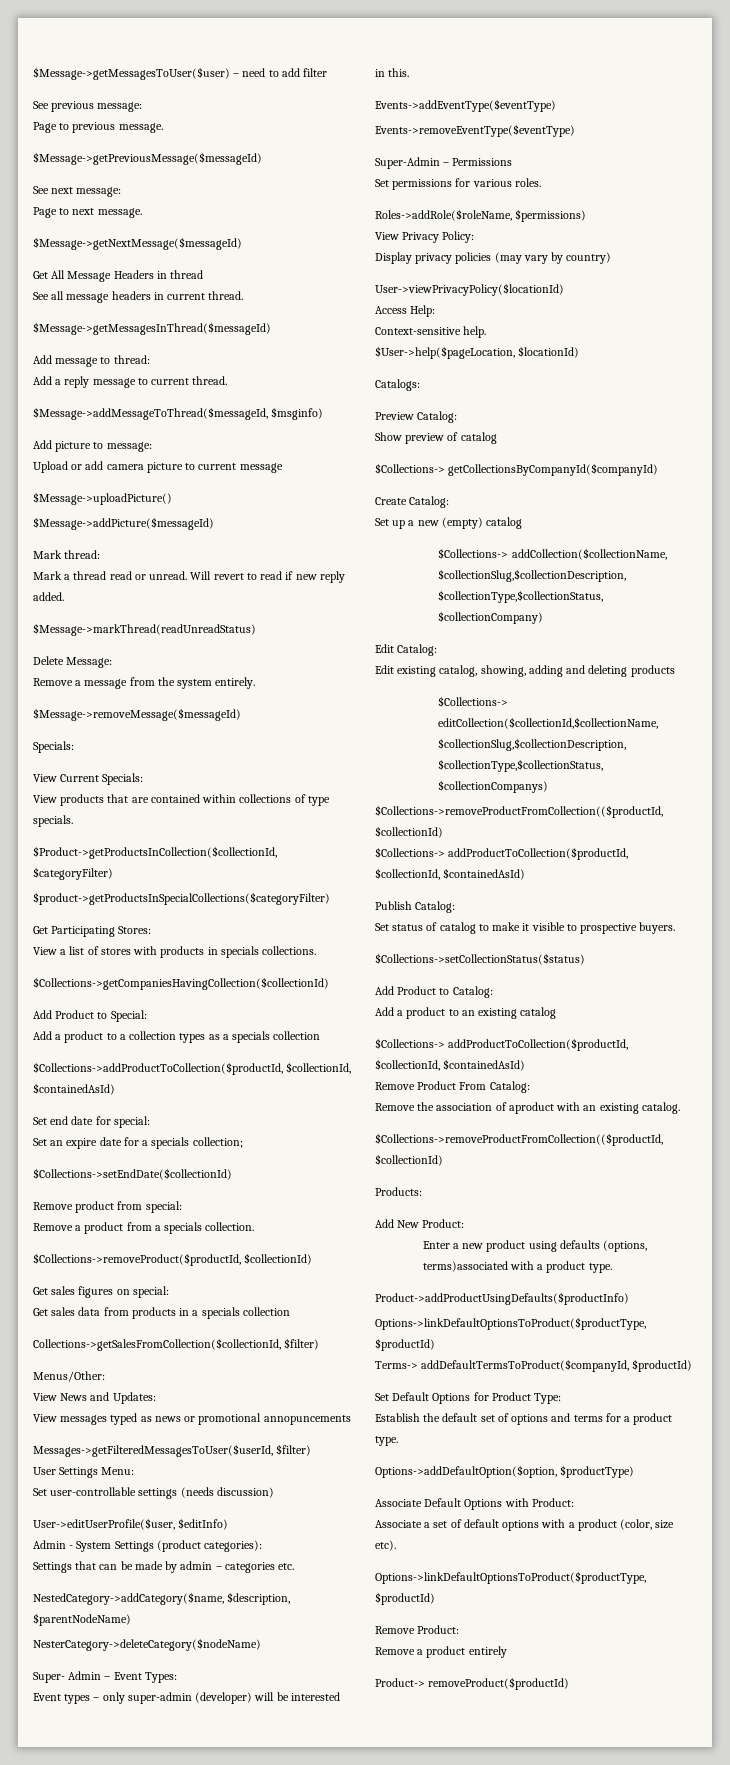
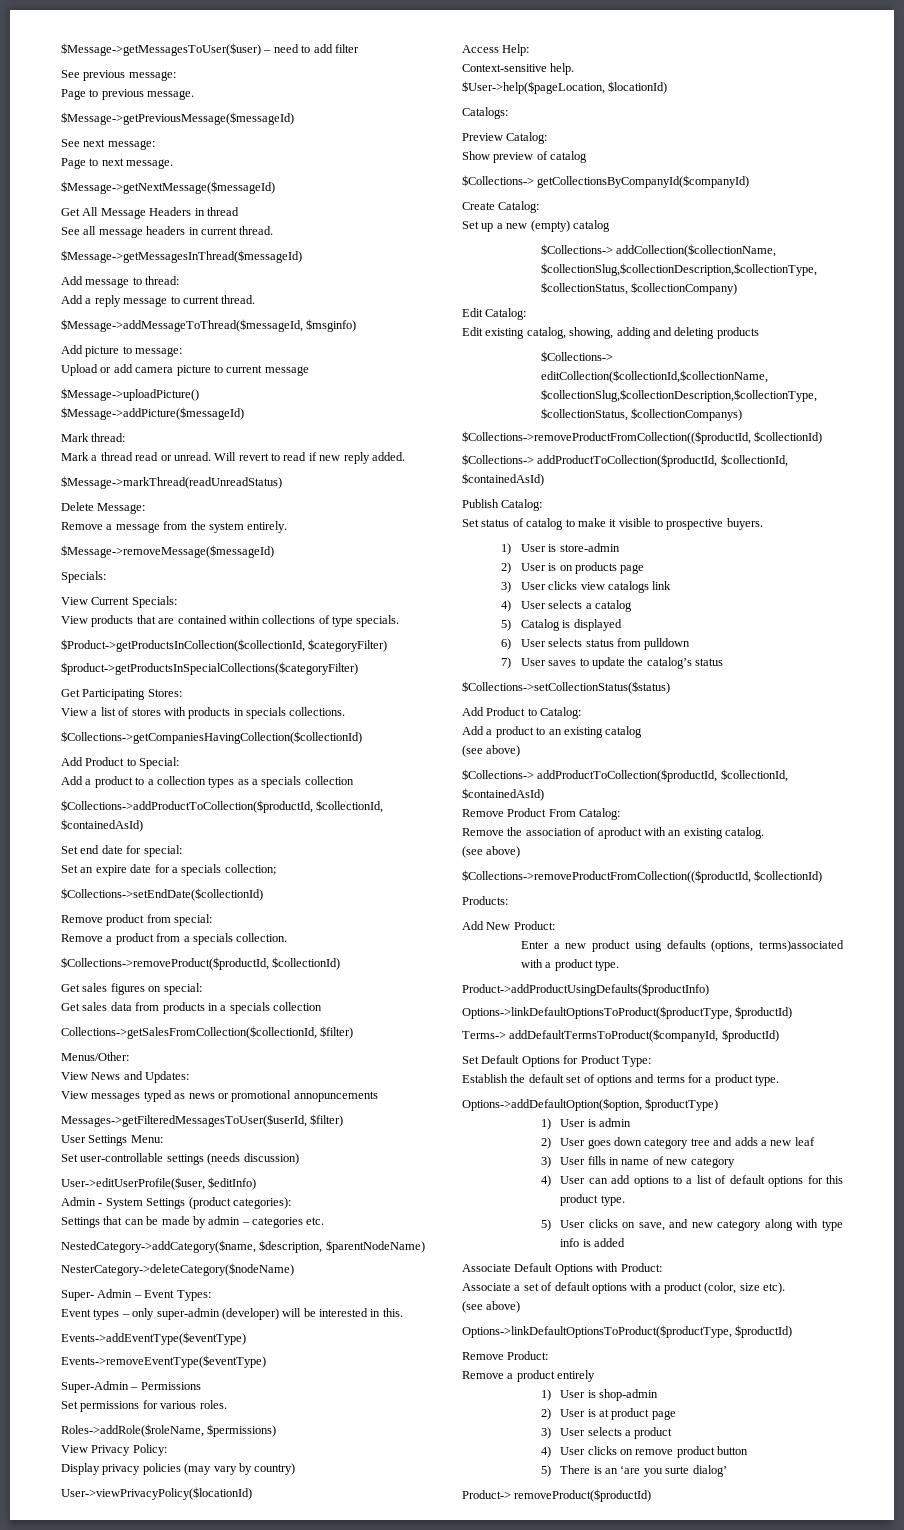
(676, 928) none -> [501,543,620,555] [501,562,645,574] [501,581,672,593] [501,600,633,612] [501,619,622,631] [501,638,691,650] [501,657,724,669] // 1) User is store-admin // 2) User is on products page // 3) User clicks view catalogs link // 4) User selects a catalog // 5) Catalog is displayed // 6) User selects status from pulldown // 7) User saves to update the catalog’s status
(557, 1013) none -> [462,745,521,757] // (see above)
(680, 1108) none -> [462,846,521,858] // (see above)
(635, 1471) none -> [540,1118,632,1130] [540,1137,815,1149] [540,1156,735,1168] [540,1175,843,1187] [560,1194,625,1206] [540,1219,843,1231] [560,1238,626,1247] // 1) User is admin // 2) User goes down category tree and adds a new leaf // 3) User fills in name of new category // 4) User can add options to a list of default options for this product type. // 5) User clicks on save, and new category along with type info is added
(396, 1545) none -> [462,1301,521,1313] // (see above)
(507, 1652) none -> [540,1389,659,1401] [540,1408,676,1420] [540,1427,673,1439] [540,1446,749,1458] [540,1465,727,1477] // 1) User is shop-admin // 2) User is at product page // 3) User selects a product // 4) User clicks on remove product button // 5) There is an ‘are you surte dialog’

